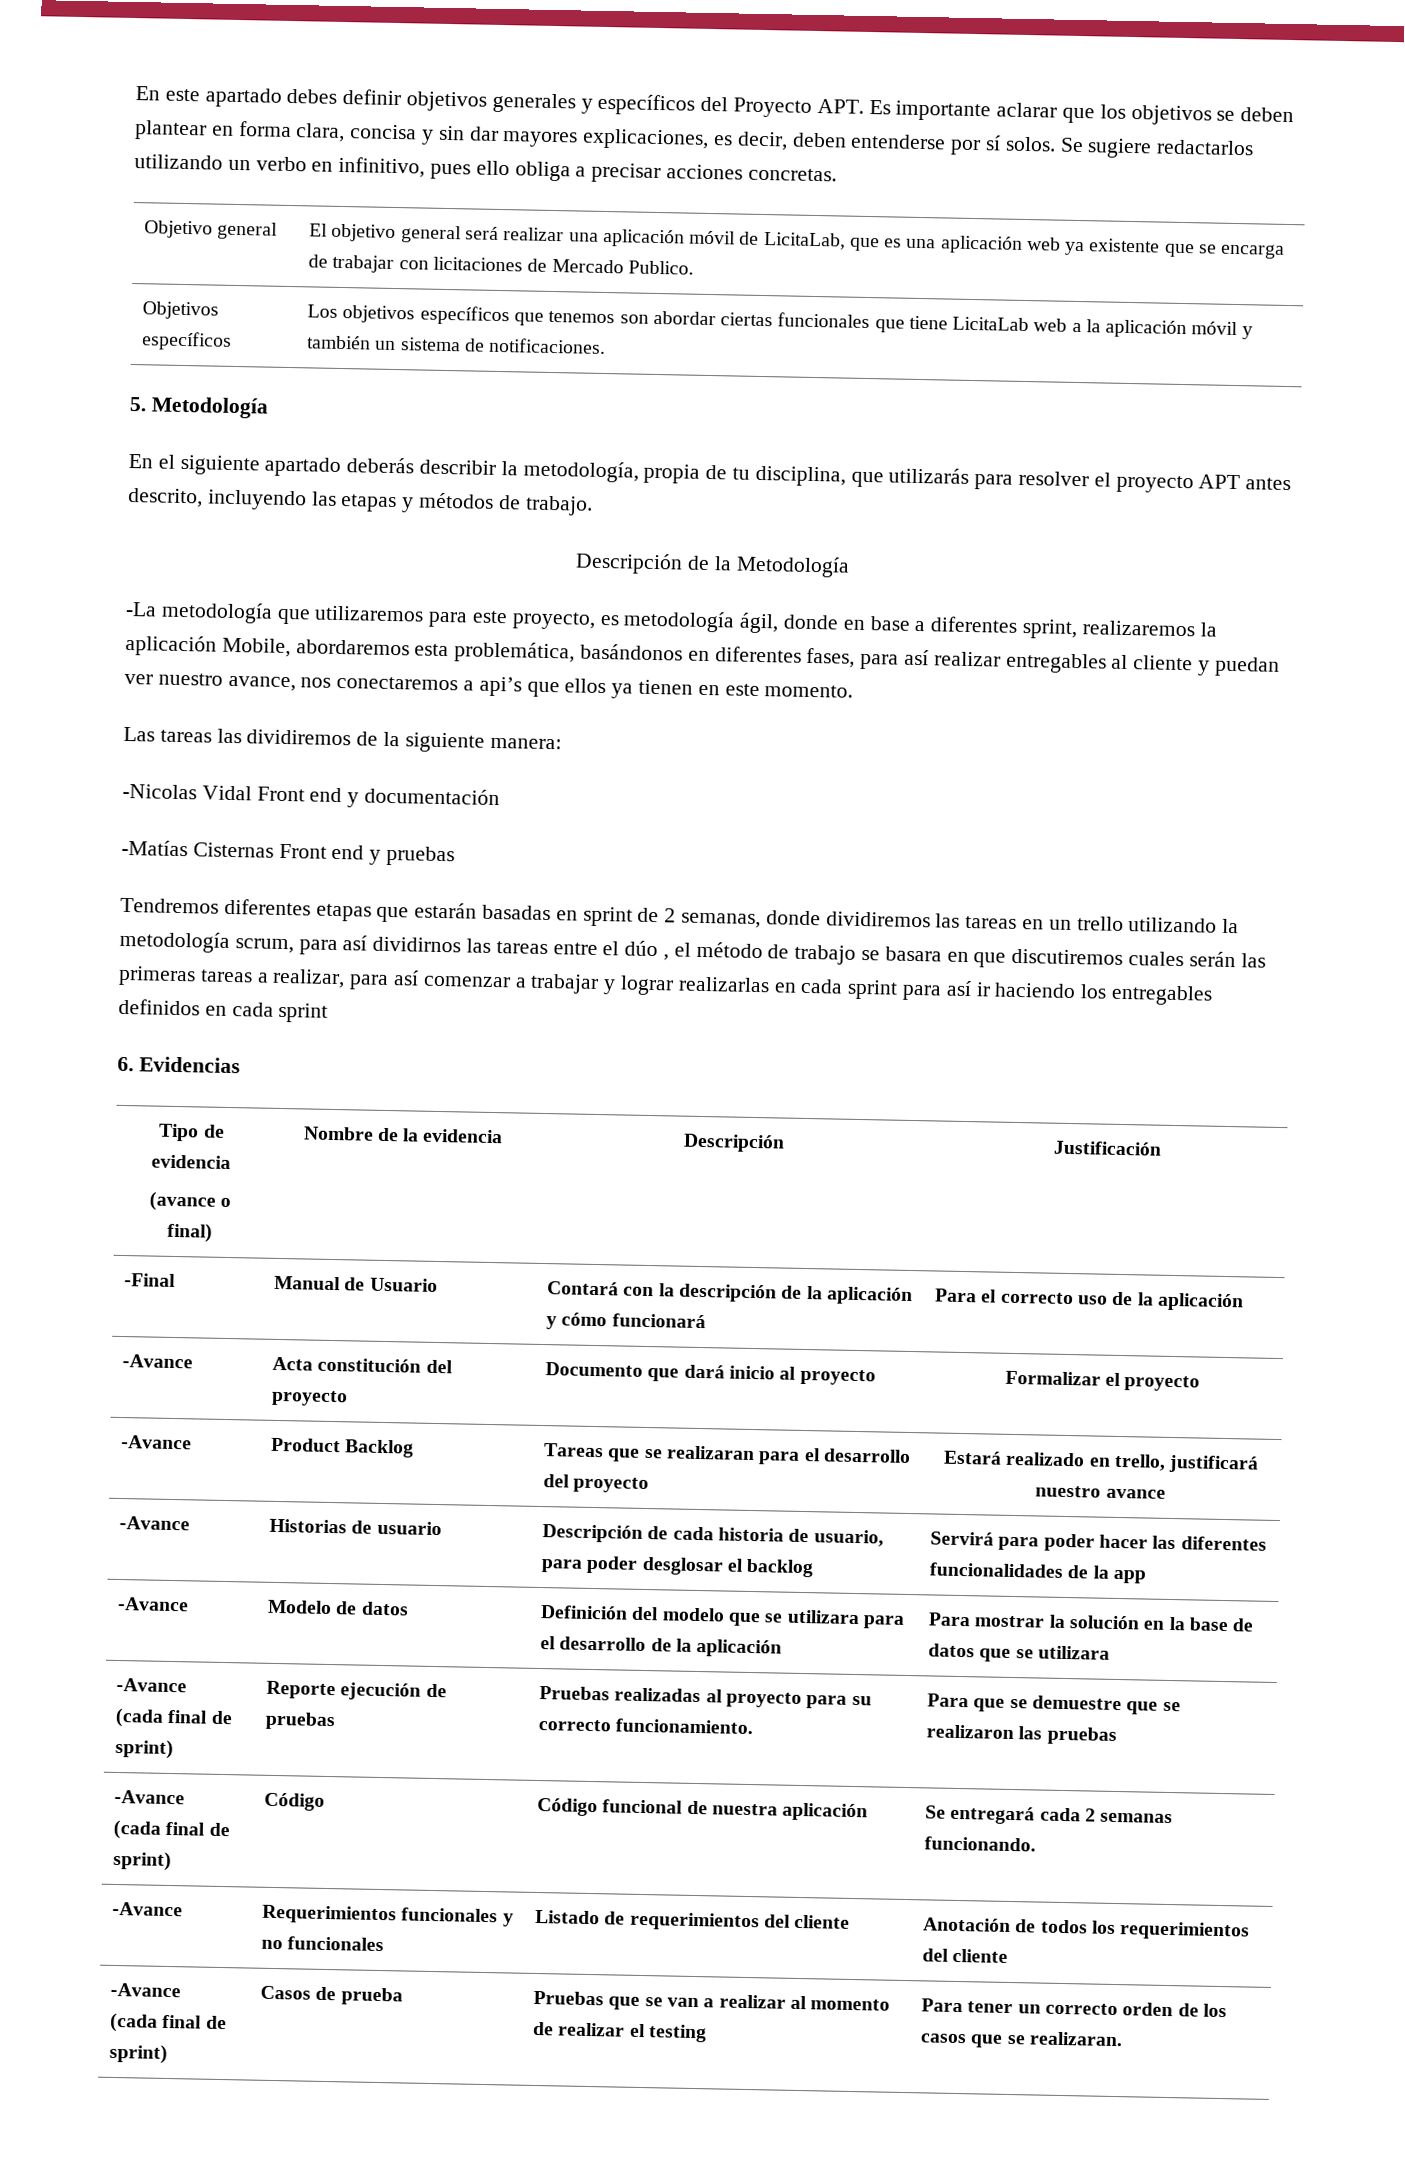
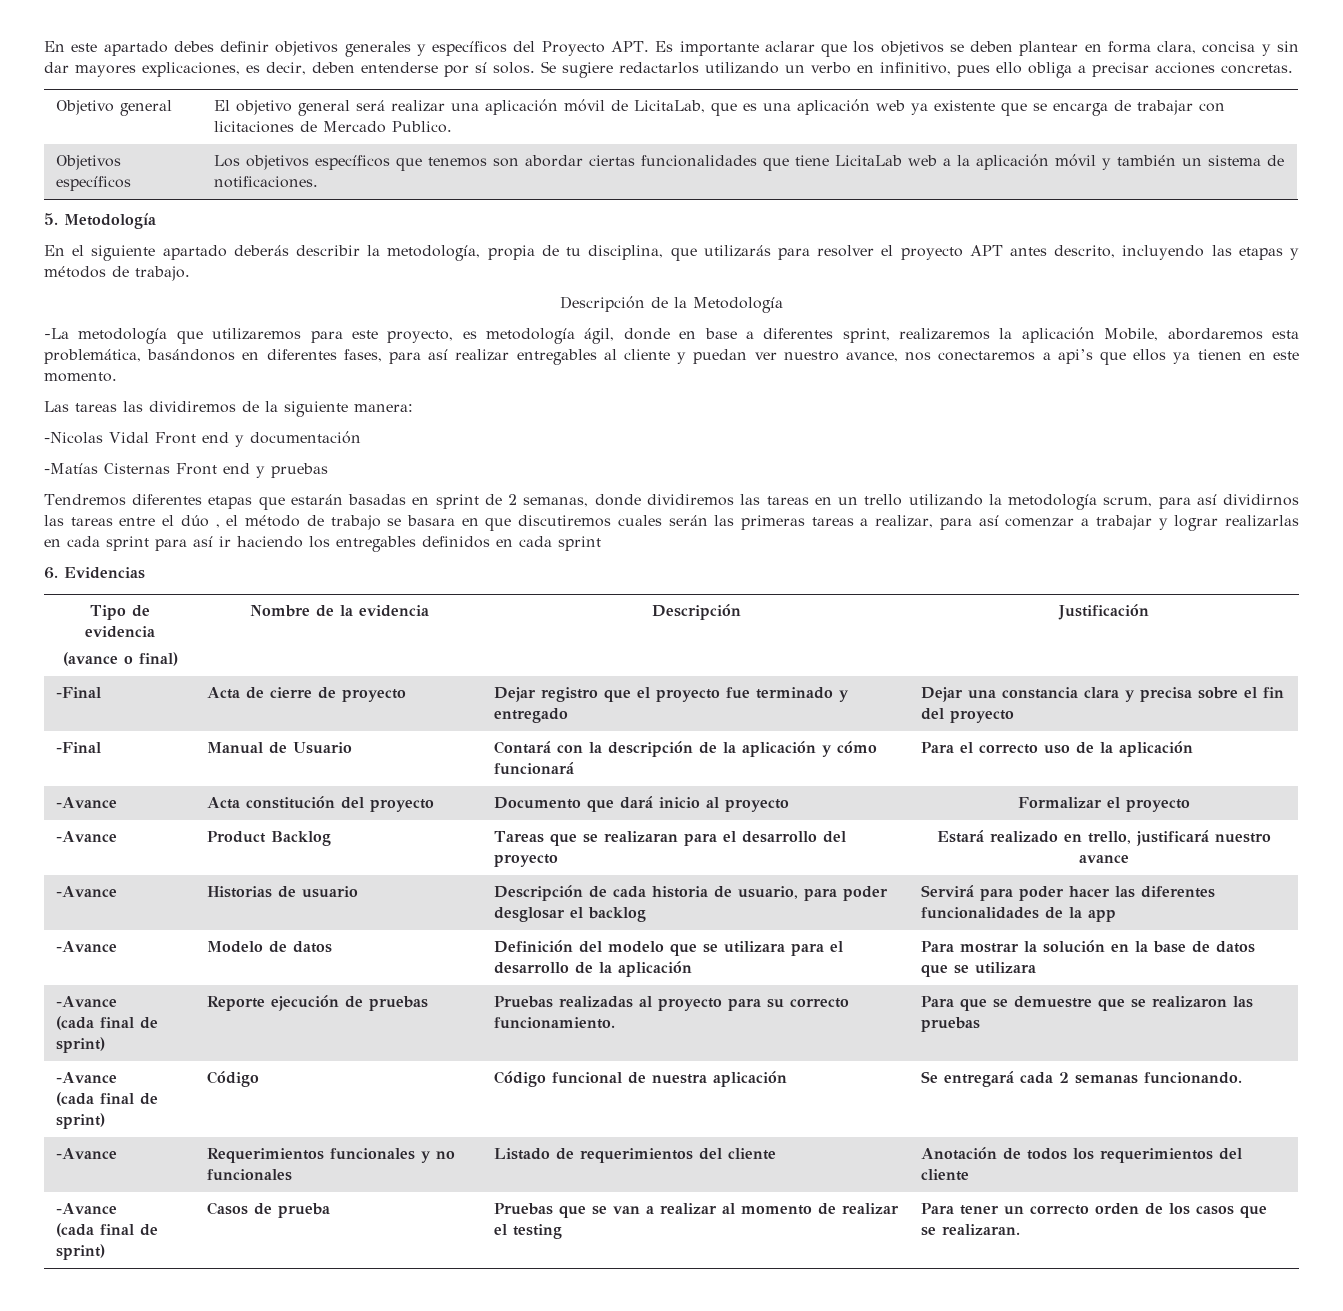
[777,312,871,329] funcionales -> [640,155,757,167] funcionalidades
(1162, 1148) none -> [55,687,101,698] [206,687,406,702] [493,687,849,702] [493,708,568,723] [920,687,1284,702] [920,708,1014,723] // -Final | Acta de cierre de proyecto | Dejar registro que el proyecto fue terminado y entregado | Dejar una constancia clara y precisa sobre el fin del proyecto

